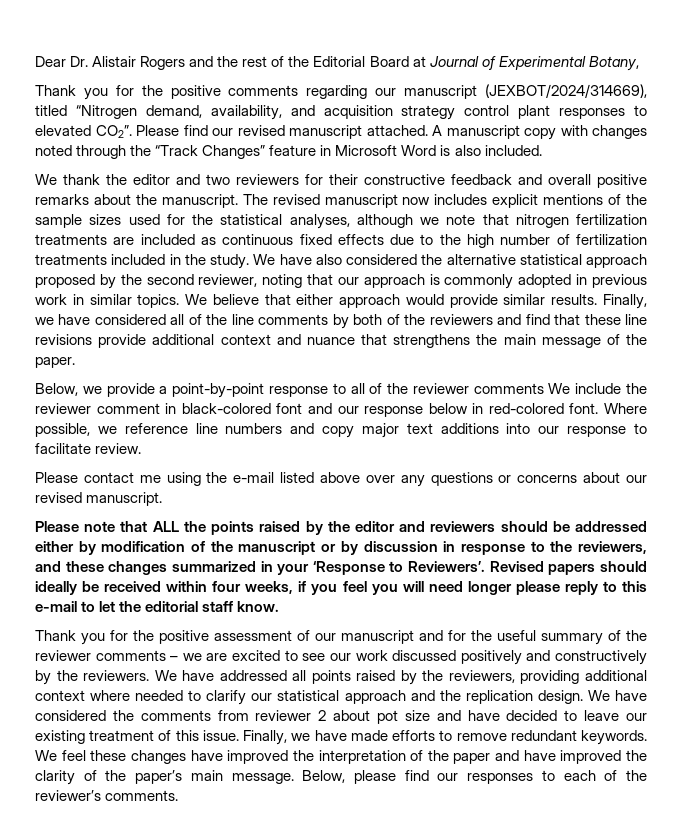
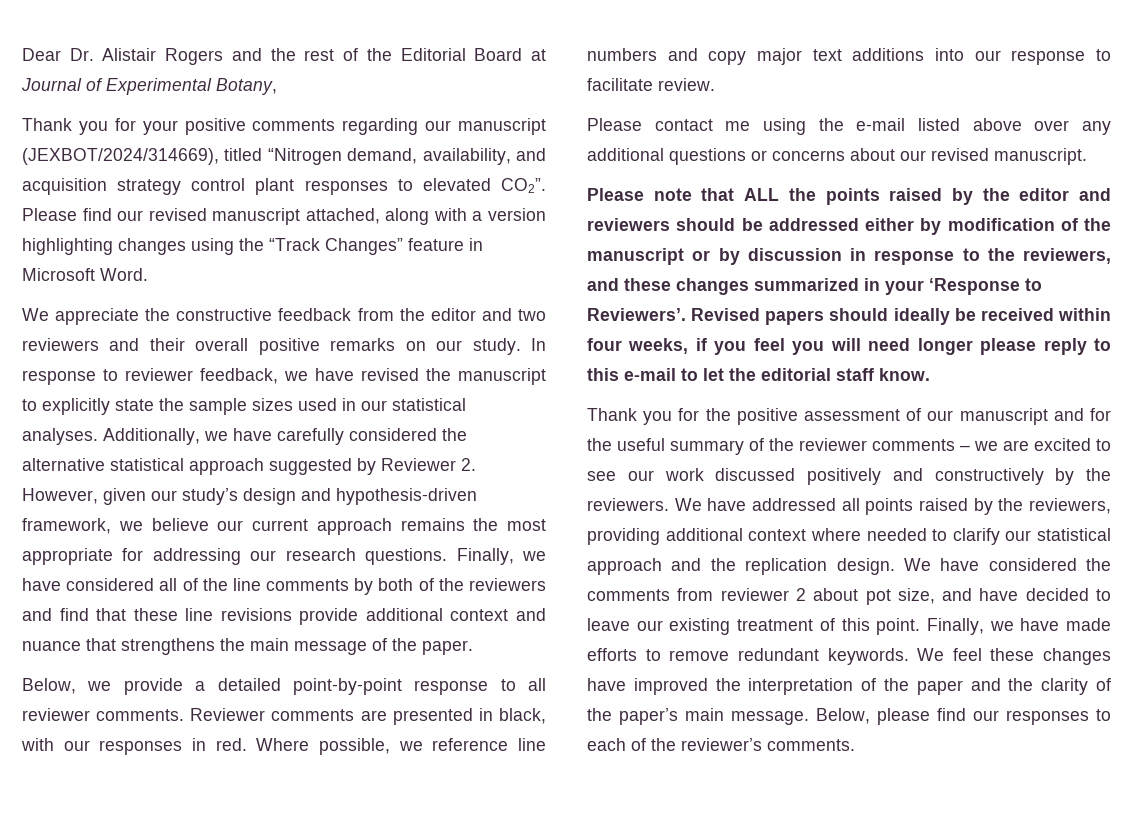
[141,85,163,96] the -> [142,120,178,135] your
[366,125,647,140] [35,145,127,159] attached. A manuscript copy with changes noted through -> [305,208,546,225] [22,238,234,255] attached, along with a version highlighting changes using
[401,145,542,156] [35,174,100,185] Word is also included. // We thank -> [100,268,148,281] [22,308,394,325] Word. // We appreciate the constructive feedback from
[305,174,647,188] [35,194,647,208] [35,214,647,229] [35,234,647,248] [35,254,342,269] for their constructive feedback and overall positive remarks about the manuscript. The revised manuscript now includes explicit mentions of the sample sizes used for the statistical analyses, although we note that nitrogen fertilization treatments are included as continuous fixed effects due to the high number of fertilization treatments included in the study. We have also -> [109,338,547,355] [22,368,546,385] [22,398,466,415] [22,428,344,445] and their overall positive remarks on our study. In response to reviewer feedback, we have revised the manuscript to explicitly state the sample sizes used in our statistical analyses. Additionally, we have carefully
[35,274,647,289] [35,294,598,308] proposed by the second reviewer, noting that our approach is commonly adopted in previous work in similar topics. We believe that either approach would provide similar results. -> [269,458,476,475] [22,488,477,505] [22,518,546,535] [22,548,448,565] suggested by Reviewer 2. However, given our study’s design and hypothesis-driven framework, we believe our current approach remains the most appropriate for addressing our research questions.
(168, 390) none -> [217,678,281,691] detailed
[369,383,647,394] [35,403,599,417] of the reviewer comments We include the reviewer comment in black-colored font and our response below in red-colored font. -> [22,708,547,725] [21,738,247,755] reviewer comments. Reviewer comments are presented in black, with our responses in red.
(425, 481) none -> [587,148,664,161] additional
[404,710,430,721] size -> [897,588,935,604] size,
[202,730,239,741] issue. -> [876,618,921,635] point.
[523,750,622,764] have improved -> (1001, 684) none

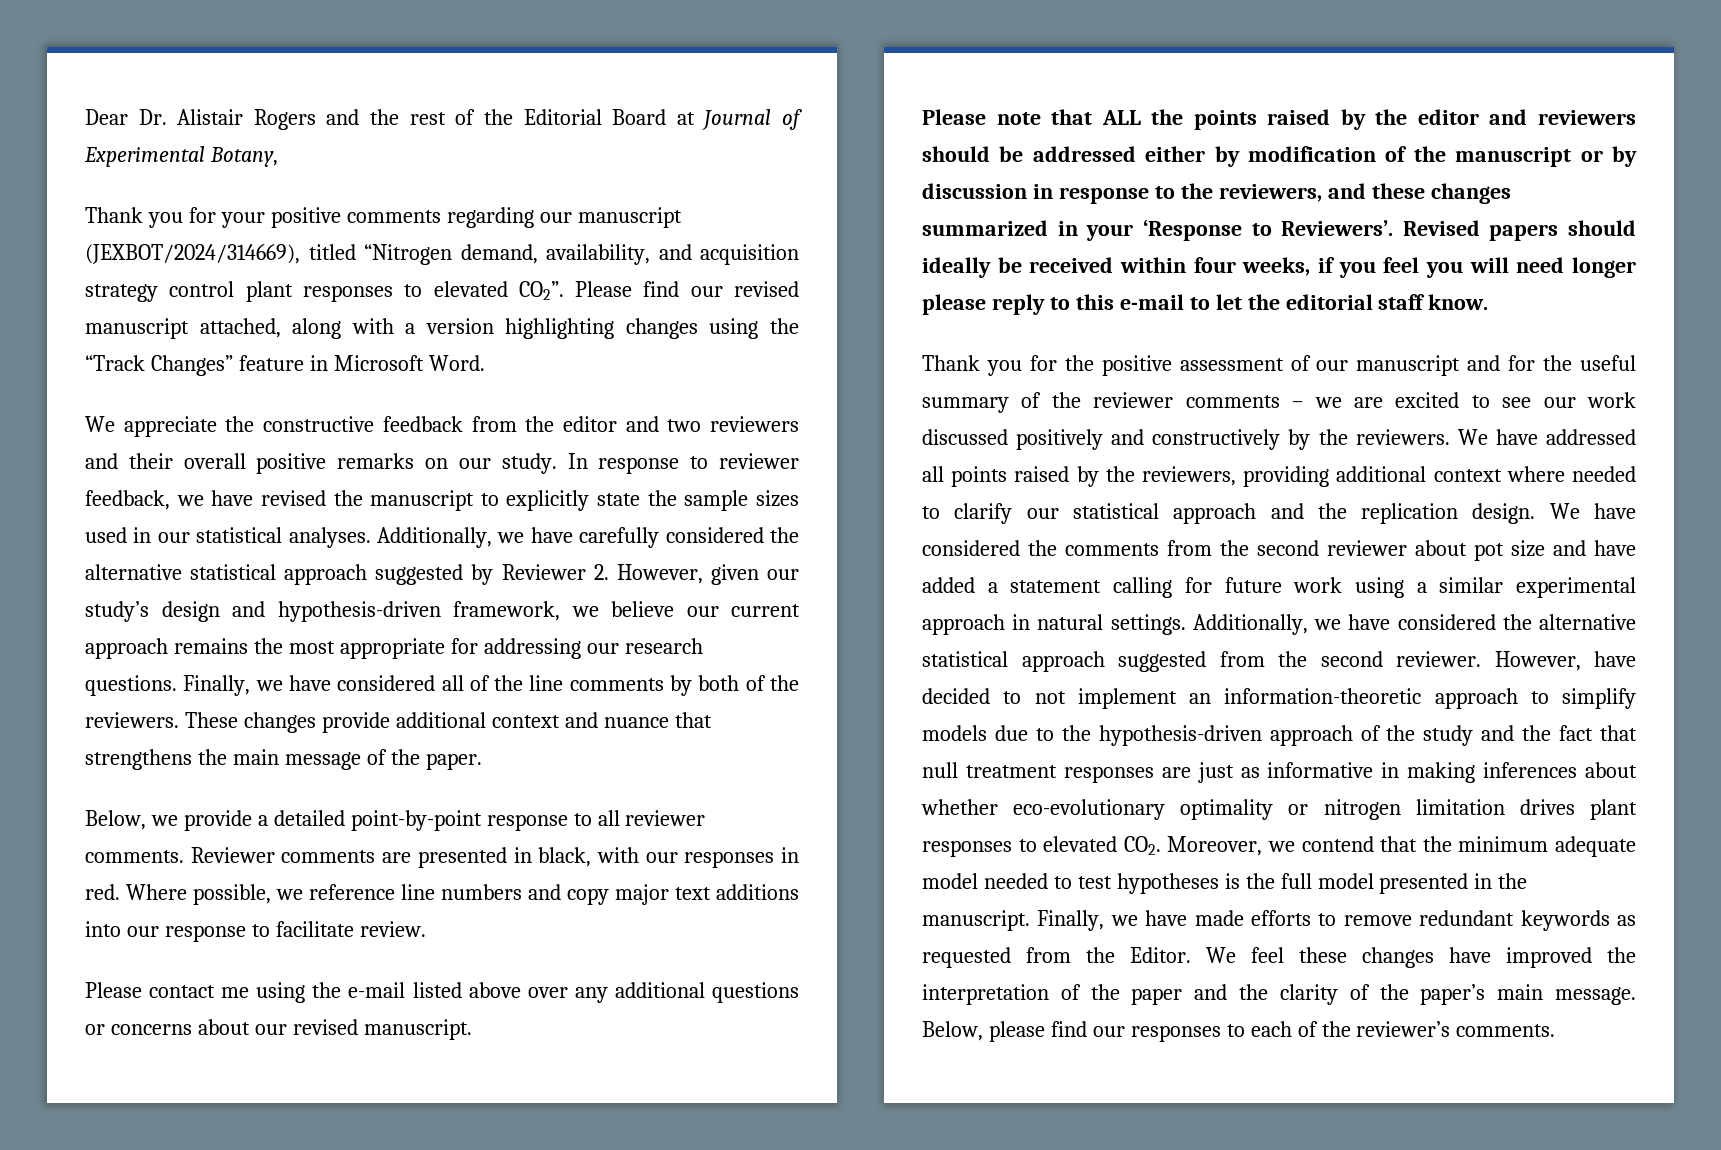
[469,578,546,591] [22,608,292,621] reviewers and find that these line revisions -> [85,712,316,733] reviewers. These changes
[720,588,806,601] reviewer 2 -> [1220,540,1407,556] the second reviewer
[897,588,935,604] size, -> [1511,540,1545,557] size
[1025,588,1111,601] [587,618,921,635] decided to leave our existing treatment of this point. -> [922,577,1636,598] [922,614,1636,635] [922,651,1636,672] [922,688,1636,709] [922,725,1637,746] [922,762,1637,783] [921,799,1637,820] [922,836,1636,857] [922,873,1528,894] [922,910,1030,931] added a statement calling for future work using a similar experimental approach in natural settings. Additionally, we have considered the alternative statistical approach suggested from the second reviewer. However, have decided to not implement an information-theoretic approach to simplify models due to the hypothesis-driven approach of the study and the fact that null treatment responses are just as informative in making inferences about whether eco-evolutionary optimality or nitrogen limitation drives plant responses to elevated CO2. Moreover, we contend that the minimum adequate model needed to test hypotheses is the full model presented in the manuscript.
[827,648,909,665] keywords. -> [1520,910,1636,931] [922,947,1191,968] keywords as requested from the Editor.

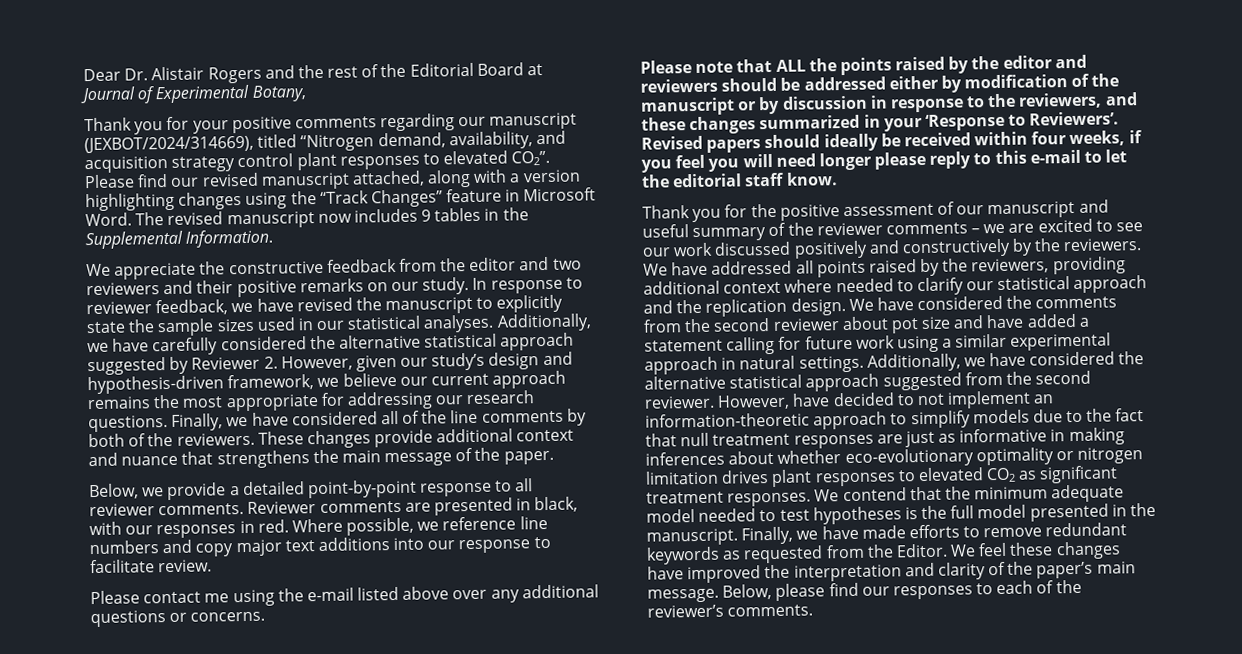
(485, 363) none -> [135,207,529,229] [85,229,274,250] The revised manuscript now includes 9 tables in the Supplemental Information.
[183,453,246,469] overall -> (234, 287) none
[110,1019,472,1040] concerns about our revised manuscript. -> [190,611,266,622] concerns.
[1508,355,1573,371] for the -> (1109, 206) none
[1098,725,1552,746] hypothesis-driven approach of the study and the -> (1113, 415) none
[1123,836,1295,856] CO2. Moreover, we -> [986,465,1119,484] [646,489,840,507] CO2 as significant treatment responses. We
[1060,984,1269,1005] of the paper and the -> [904,562,935,577] and

